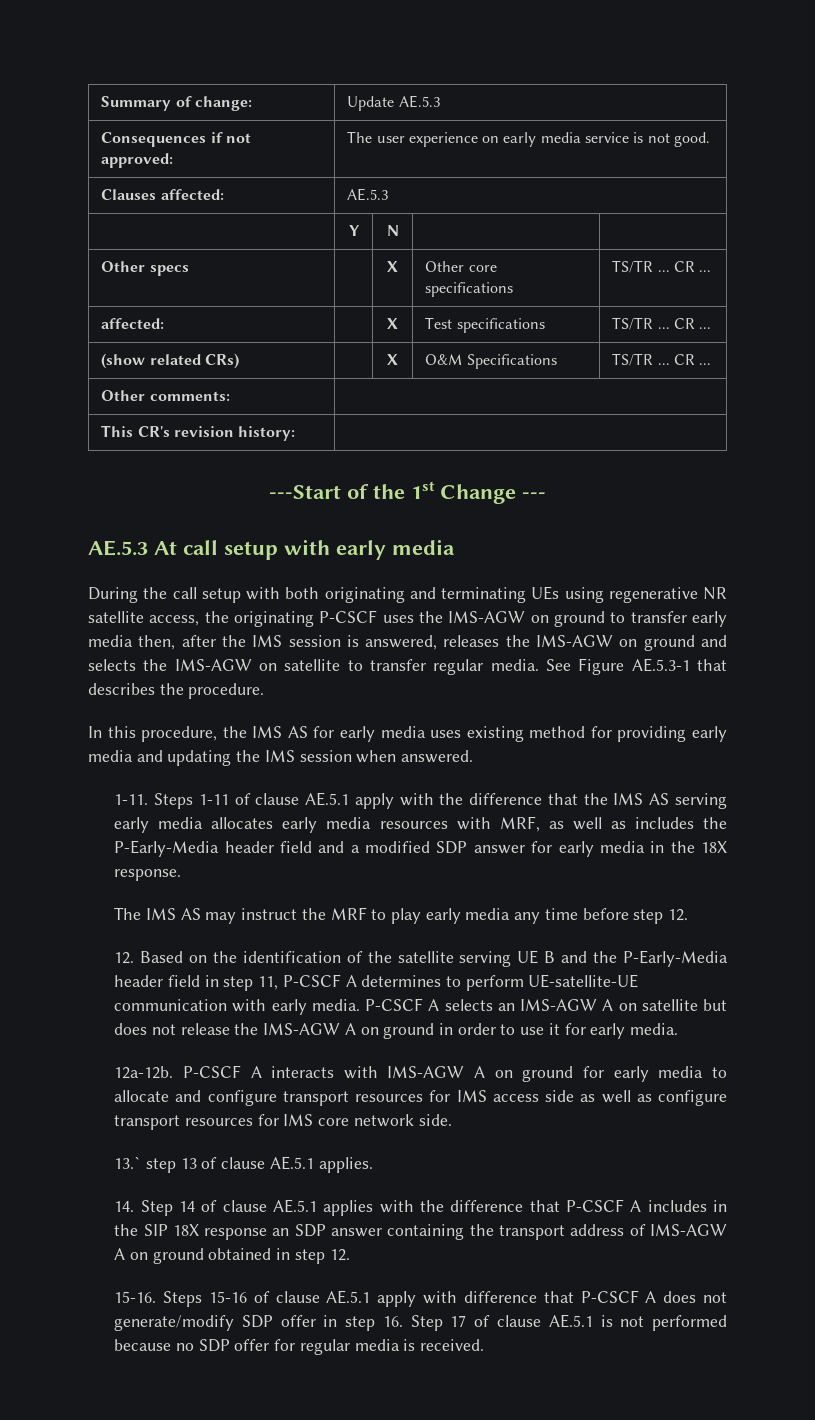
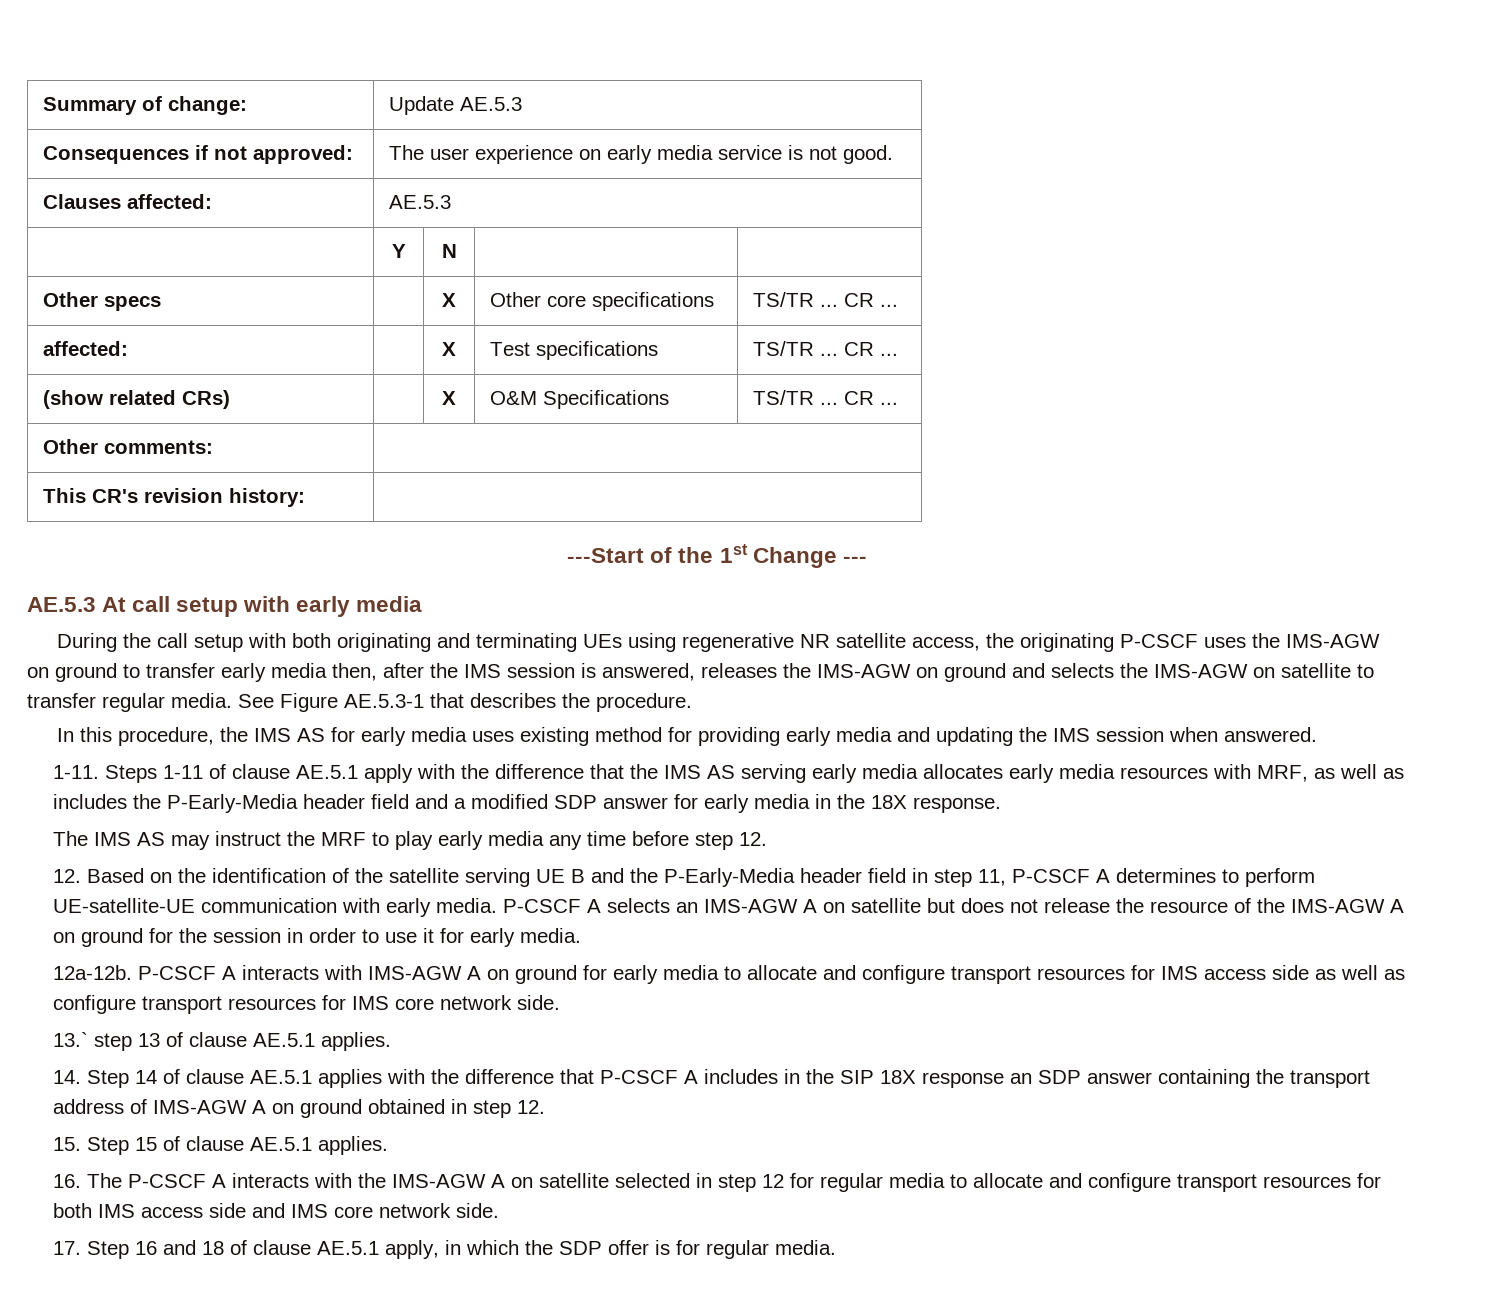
[263,1023,435,1039] IMS-AGW A on ground -> [1150,898,1405,913] [53,928,282,947] resource of the IMS-AGW A on ground for the session
[114,1290,727,1307] [114,1314,728,1331] [114,1339,485,1355] 15-16. Steps 15-16 of clause AE.5.1 apply with difference that P-CSCF A does not generate/modify SDP offer in step 16. Step 17 of clause AE.5.1 is not performed because no SDP offer for regular media is received. -> [53,1136,389,1155] [53,1173,1382,1192] [53,1203,500,1218] [53,1240,837,1259] 15. Step 15 of clause AE.5.1 applies. // 16. The P-CSCF A interacts with the IMS-AGW A on satellite selected in step 12 for regular media to allocate and configure transport resources for both IMS access side and IMS core network side. // 17. Step 16 and 18 of clause AE.5.1 apply, in which the SDP offer is for regular media.

